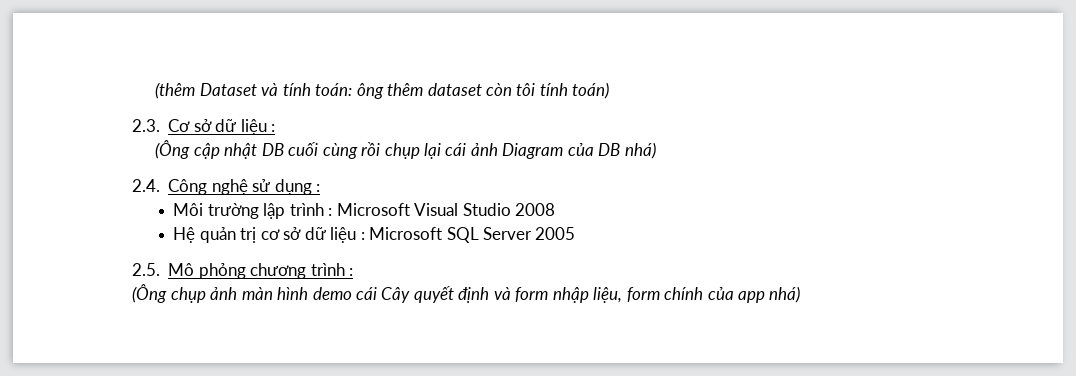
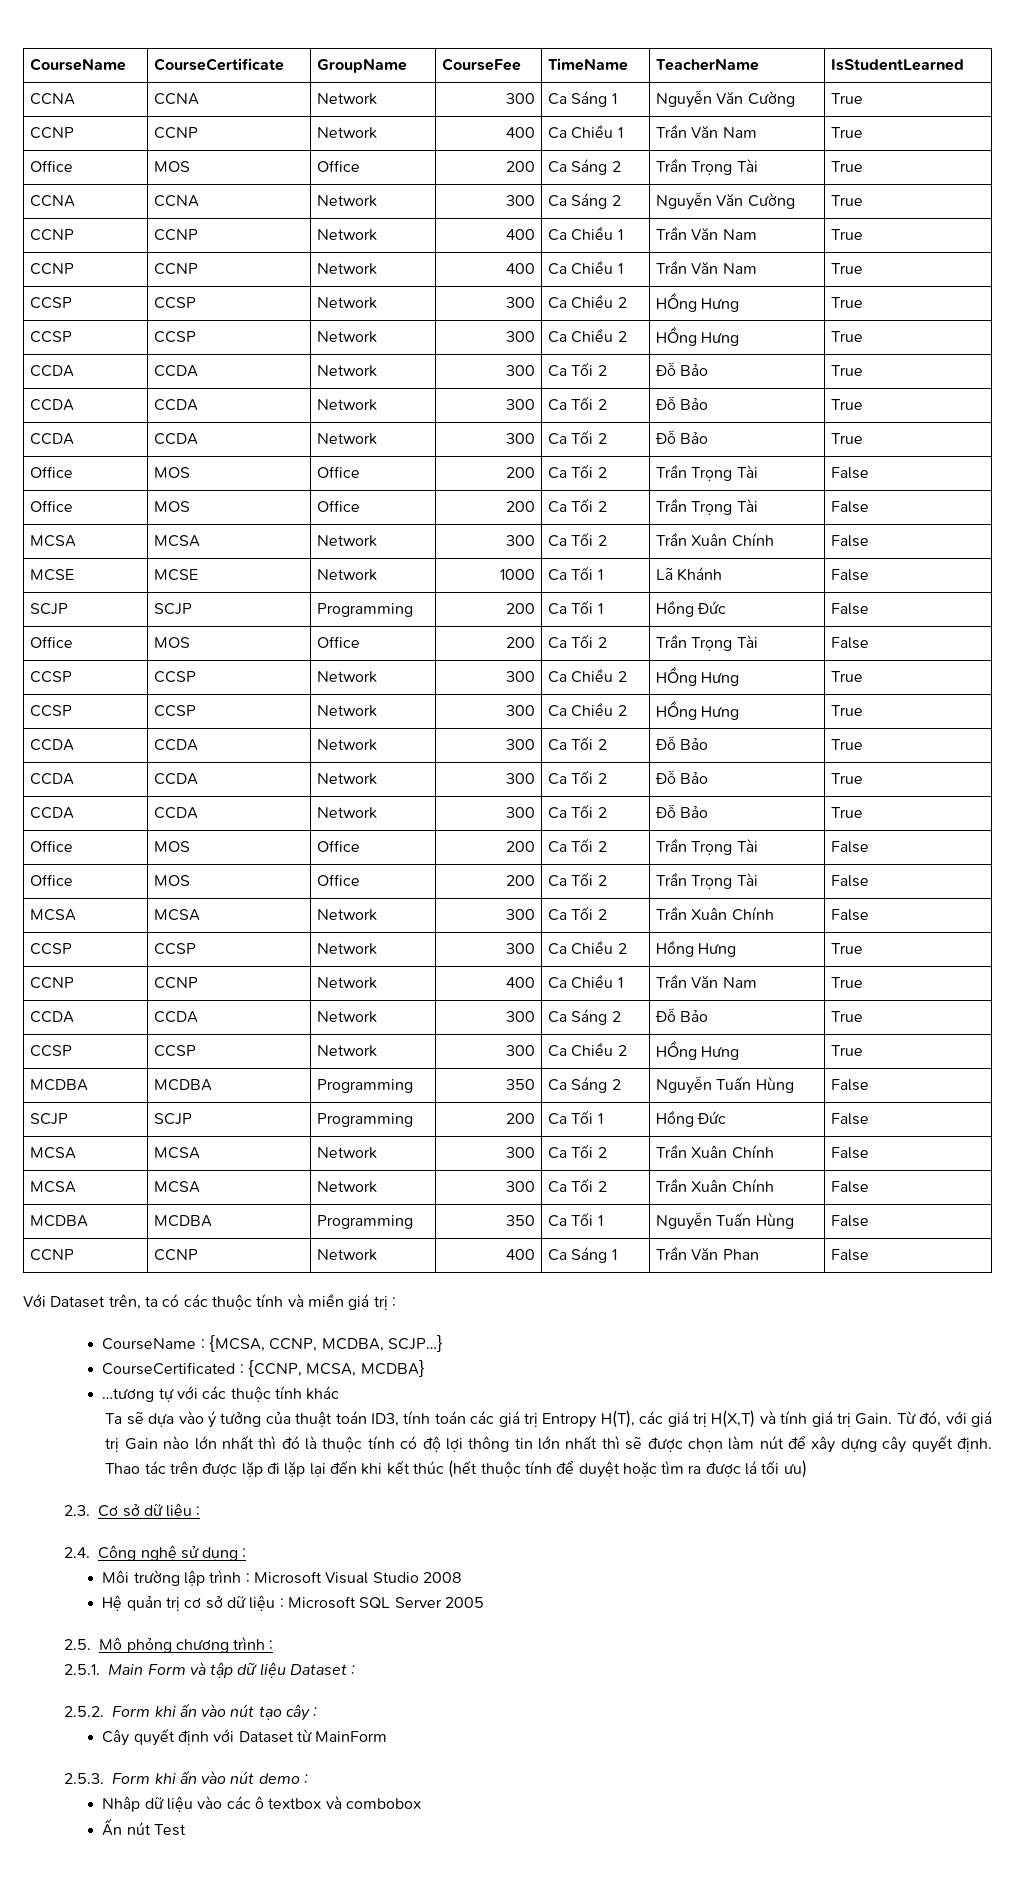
[155,82,610,99] (thêm Dataset và tính toán: ông thêm dataset còn tôi tính toán) -> [30,58,127,71] [154,58,285,71] [317,58,408,73] [442,58,522,71] [548,58,629,71] [656,58,760,71] [831,59,965,71] [30,93,76,105] [154,93,200,105] [317,93,378,105] [505,93,535,104] [548,91,617,107] [656,90,795,108] [831,93,864,104] [30,127,75,139] [154,127,199,139] [317,127,378,139] [505,127,535,138] [548,124,623,139] [656,124,757,138] [831,127,864,138] [30,160,74,172] [154,161,191,172] [317,160,361,172] [505,161,535,172] [548,159,621,175] [656,158,758,175] [831,161,864,172] [30,195,76,207] [154,195,200,207] [317,195,378,207] [505,195,535,206] [548,193,621,209] [656,192,795,210] [831,195,864,206] [30,229,75,241] [154,229,199,241] [317,229,378,241] [505,229,535,240] [548,226,623,241] [656,226,757,240] [831,229,864,240] [30,263,75,275] [154,263,199,275] [317,263,378,275] [505,263,535,274] [548,260,623,275] [656,260,757,274] [831,263,864,274] [30,297,73,309] [154,297,197,309] [317,297,378,309] [505,297,535,308] [548,294,627,309] [656,292,740,312] [831,297,864,308] [30,331,73,343] [154,331,197,343] [317,331,378,343] [505,331,535,342] [548,328,627,343] [656,326,740,346] [831,331,864,342] [30,365,75,377] [154,365,199,377] [317,365,378,377] [505,365,535,376] [548,362,607,377] [655,362,709,376] [831,365,864,376] [30,399,75,411] [154,399,199,411] [317,399,378,411] [505,399,535,410] [548,396,607,411] [655,396,709,410] [831,399,864,410] [30,433,75,445] [154,433,199,445] [317,433,378,445] [505,433,535,444] [548,430,607,445] [655,430,709,444] [831,433,864,444] [30,466,74,478] [154,467,191,478] [317,466,361,478] [505,467,535,478] [548,464,607,479] [656,464,758,481] [831,467,870,479] [30,500,74,512] [154,501,191,512] [317,500,361,512] [505,501,535,512] [548,498,607,513] [656,498,758,515] [831,501,870,513] [30,535,77,547] [154,535,201,547] [317,535,378,547] [505,535,535,546] [548,532,607,547] [656,532,774,547] [831,535,870,547] [30,569,75,581] [154,569,199,581] [317,569,378,581] [499,569,535,580] [548,566,603,581] [656,567,723,581] [831,569,870,581] [30,603,69,615] [154,603,193,615] [317,603,414,617] [505,603,535,614] [548,600,603,615] [656,600,727,617] [831,603,870,615] [30,636,74,648] [154,637,191,648] [317,636,361,648] [505,637,535,648] [548,634,607,649] [656,634,758,651] [831,637,870,649] [30,671,73,683] [154,671,197,683] [317,671,378,683] [505,671,535,682] [548,668,627,683] [656,666,740,686] [831,671,864,682] [30,705,73,717] [154,705,197,717] [317,705,378,717] [505,705,535,716] [548,702,627,717] [656,700,740,720] [831,705,864,716] [30,739,75,751] [154,739,199,751] [317,739,378,751] [505,739,535,750] [548,736,607,751] [655,736,709,750] [831,739,864,750] [30,773,75,785] [154,773,199,785] [317,773,378,785] [505,773,535,784] [548,770,607,785] [655,770,709,784] [831,773,864,784] [30,807,75,819] [154,807,199,819] [317,807,378,819] [505,807,535,818] [548,804,607,819] [655,804,709,818] [831,807,864,818] [30,840,74,852] [154,841,191,852] [317,840,361,852] [505,841,535,852] [548,838,607,853] [656,838,758,855] [831,841,870,853] [30,874,74,886] [154,875,191,886] [317,874,361,886] [505,875,535,886] [548,872,607,887] [656,872,758,889] [831,875,870,887] [30,909,77,921] [154,909,201,921] [317,909,378,921] [505,909,535,920] [548,906,607,921] [656,906,774,921] [831,909,870,921] [30,943,73,955] [154,943,197,955] [317,943,378,955] [505,943,535,954] [548,940,627,955] [656,940,737,957] [831,943,864,954] [30,977,75,989] [154,977,199,989] [317,977,378,989] [505,977,535,988] [548,974,623,989] [656,974,757,988] [831,977,864,988] [30,1011,75,1023] [154,1011,199,1023] [317,1011,378,1023] [505,1011,535,1022] [548,1009,621,1025] [655,1008,709,1022] [831,1011,864,1022] [30,1045,73,1057] [154,1045,197,1057] [317,1045,378,1057] [505,1045,535,1056] [548,1042,627,1057] [656,1040,740,1060] [831,1045,864,1056] [30,1079,89,1091] [154,1079,213,1091] [317,1079,414,1093] [505,1079,535,1090] [548,1077,621,1093] [656,1076,794,1094] [831,1079,870,1091] [30,1113,69,1125] [154,1113,193,1125] [317,1113,414,1127] [505,1113,535,1124] [548,1110,603,1125] [656,1110,727,1127] [831,1113,870,1125] [30,1147,77,1159] [154,1147,201,1159] [317,1147,378,1159] [505,1147,535,1158] [548,1144,607,1159] [656,1144,774,1159] [831,1147,870,1159] [30,1181,77,1193] [154,1181,201,1193] [317,1181,378,1193] [505,1181,535,1192] [548,1178,607,1193] [656,1178,774,1193] [831,1181,870,1193] [30,1215,89,1227] [154,1215,213,1227] [317,1215,414,1229] [505,1215,535,1226] [548,1212,603,1227] [656,1212,794,1230] [831,1215,870,1227] [30,1249,75,1261] [154,1249,199,1261] [317,1249,378,1261] [505,1249,535,1260] [548,1247,617,1263] [656,1246,759,1260] [831,1249,870,1261] [23,1293,396,1310] [102,1335,443,1352] [102,1360,425,1377] [102,1386,340,1402] [105,1410,992,1428] [105,1435,992,1453] [105,1460,807,1478] CourseName | CourseCertificate | GroupName | CourseFee | TimeName | TeacherName | IsStudentLearned // CCNA | CCNA | Network | 300 | Ca Sáng 1 | Nguyễn Văn Cường | True // CCNP | CCNP | Network | 400 | Ca Chiều 1 | Trần Văn Nam | True // Office | MOS | Office | 200 | Ca Sáng 2 | Trần Trọng Tài | True // CCNA | CCNA | Network | 300 | Ca Sáng 2 | Nguyễn Văn Cường | True // CCNP | CCNP | Network | 400 | Ca Chiều 1 | Trần Văn Nam | True // CCNP | CCNP | Network | 400 | Ca Chiều 1 | Trần Văn Nam | True // CCSP | CCSP | Network | 300 | Ca Chiều 2 | HỒng Hưng | True // CCSP | CCSP | Network | 300 | Ca Chiều 2 | HỒng Hưng | True // CCDA | CCDA | Network | 300 | Ca Tối 2 | Đỗ Bảo | True // CCDA | CCDA | Network | 300 | Ca Tối 2 | Đỗ Bảo | True // CCDA | CCDA | Network | 300 | Ca Tối 2 | Đỗ Bảo | True // Office | MOS | Office | 200 | Ca Tối 2 | Trần Trọng Tài | False // Office | MOS | Office | 200 | Ca Tối 2 | Trần Trọng Tài | False // MCSA | MCSA | Network | 300 | Ca Tối 2 | Trần Xuân Chính | False // MCSE | MCSE | Network | 1000 | Ca Tối 1 | Lã Khánh | False // SCJP | SCJP | Programming | 200 | Ca Tối 1 | Hồng Đức | False // Office | MOS | Office | 200 | Ca Tối 2 | Trần Trọng Tài | False // CCSP | CCSP | Network | 300 | Ca Chiều 2 | HỒng Hưng | True // CCSP | CCSP | Network | 300 | Ca Chiều 2 | HỒng Hưng | True // CCDA | CCDA | Network | 300 | Ca Tối 2 | Đỗ Bảo | True // CCDA | CCDA | Network | 300 | Ca Tối 2 | Đỗ Bảo | True // CCDA | CCDA | Network | 300 | Ca Tối 2 | Đỗ Bảo | True // Office | MOS | Office | 200 | Ca Tối 2 | Trần Trọng Tài | False // Office | MOS | Office | 200 | Ca Tối 2 | Trần Trọng Tài | False // MCSA | MCSA | Network | 300 | Ca Tối 2 | Trần Xuân Chính | False // CCSP | CCSP | Network | 300 | Ca Chiều 2 | Hồng Hưng | True // CCNP | CCNP | Network | 400 | Ca Chiều 1 | Trần Văn Nam | True // CCDA | CCDA | Network | 300 | Ca Sáng 2 | Đỗ Bảo | True // CCSP | CCSP | Network | 300 | Ca Chiều 2 | HỒng Hưng | True // MCDBA | MCDBA | Programming | 350 | Ca Sáng 2 | Nguyễn Tuấn Hùng | False // SCJP | SCJP | Programming | 200 | Ca Tối 1 | Hồng Đức | False // MCSA | MCSA | Network | 300 | Ca Tối 2 | Trần Xuân Chính | False // MCSA | MCSA | Network | 300 | Ca Tối 2 | Trần Xuân Chính | False // MCDBA | MCDBA | Programming | 350 | Ca Tối 1 | Nguyễn Tuấn Hùng | False // CCNP | CCNP | Network | 400 | Ca Sáng 1 | Trần Văn Phan | False // Với Dataset trên, ta có các thuộc tính và miền giá trị : // CourseName : {MCSA, CCNP, MCDBA, SCJP…} // CourseCertificated : {CCNP, MCSA, MCDBA} // …tương tự với các thuộc tính khác // Ta sẽ dựa vào ý tưởng của thuật toán ID3, tính toán các giá trị Entropy H(T), các giá trị H(X,T) và tính giá trị Gain. Từ đó, với giá trị Gain nào lớn nhất thì đó là thuộc tính có độ lợi thông tin lớn nhất thì sẽ được chọn làm nút để xây dựng cây quyết định. Thao tác trên được lặp đi lặp lại đến khi kết thúc (hết thuộc tính để duyệt hoặc tìm ra được lá tối ưu)
[155,140,656,159] // (Ông cập nhật DB cuối cùng rồi chụp lại cái ảnh Diagram của DB nhá) -> (201, 1511) none
[132,284,801,303] (Ông chụp ảnh màn hình demo cái Cây quyết định và form nhập liệu, form chính của app nhá) -> [64,1662,356,1678] [64,1703,318,1721] [102,1728,388,1746] [64,1770,309,1784] [102,1796,421,1812] [102,1818,187,1836] 2.5.1. Main Form và tập dữ liệu Dataset : // 2.5.2. Form khi ấn vào nút tạo cây : // Cây quyết định với Dataset từ MainForm // 2.5.3. Form khi ấn vào nút demo : // Nhâp dữ liệu vào các ô textbox và combobox // Ấn nút Test

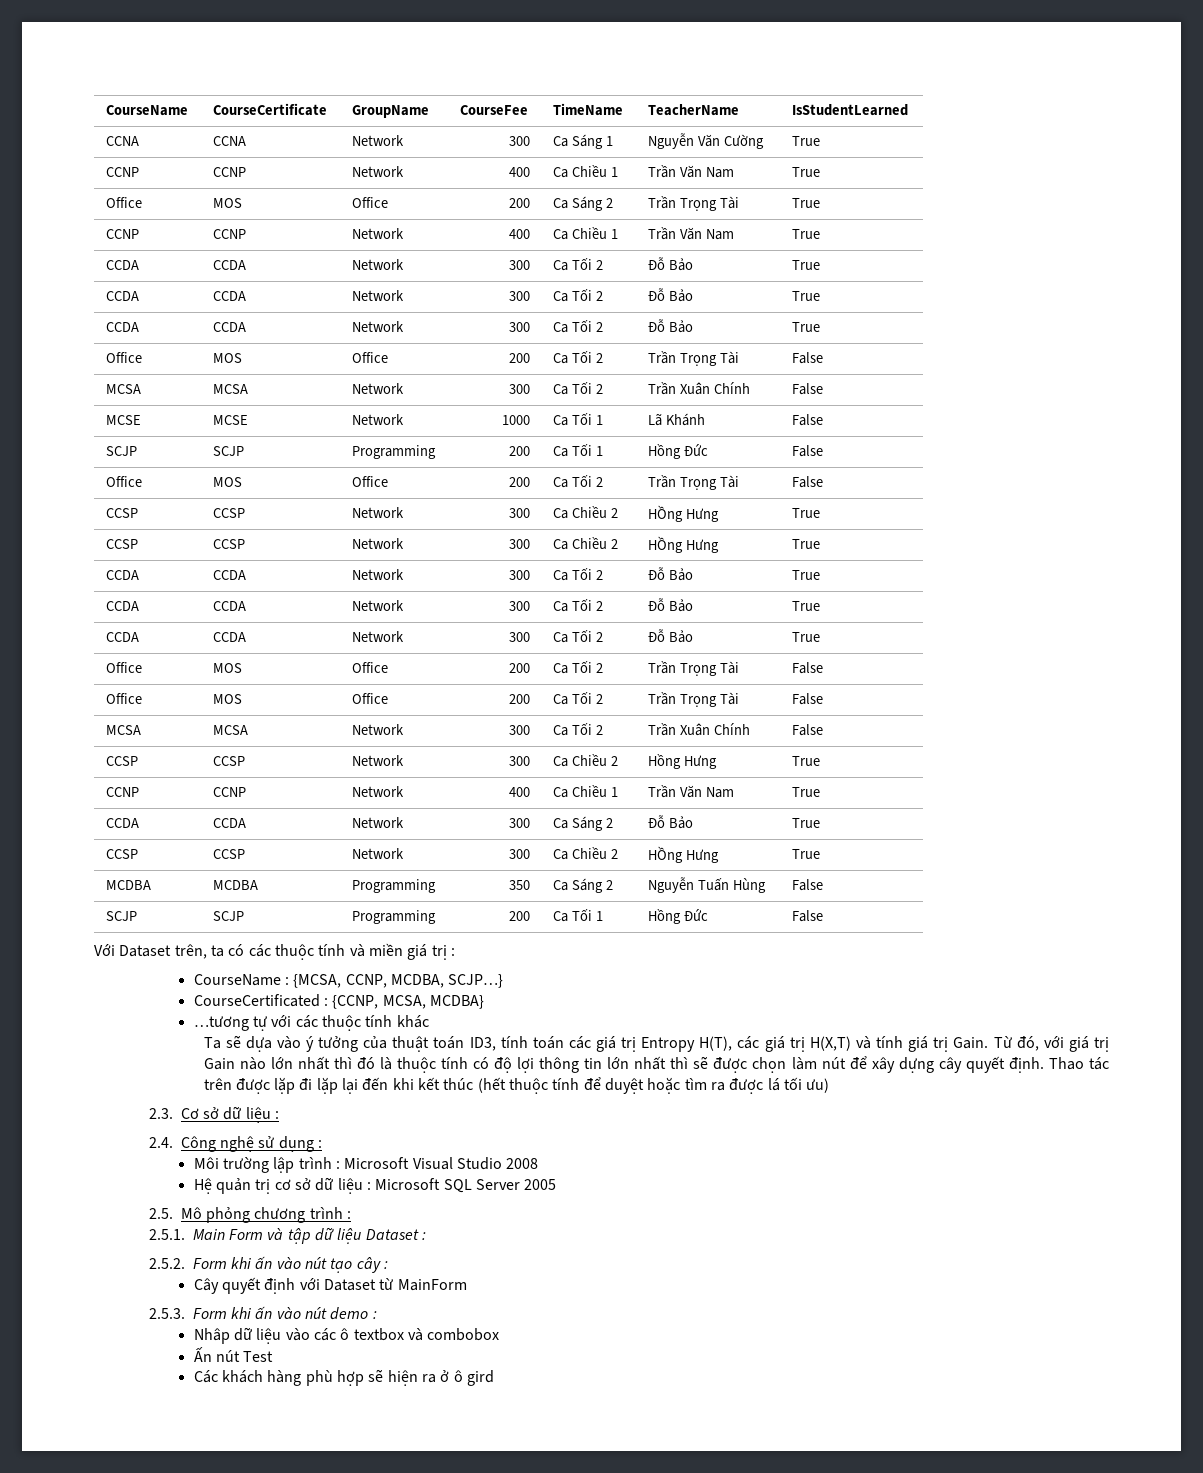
[30,195,76,207] [154,195,200,207] [317,195,378,207] [505,195,535,206] [548,193,621,209] [656,192,795,210] [831,195,864,206] // CCNA | CCNA | Network | 300 | Ca Sáng 2 | Nguyễn Văn Cường | True -> (821, 203) none
[30,263,75,275] [154,263,199,275] [317,263,378,275] [505,263,535,274] [548,260,623,275] [656,260,757,274] [831,263,864,274] [30,297,73,309] [154,297,197,309] [317,297,378,309] [505,297,535,308] [548,294,627,309] [656,292,740,312] [831,297,864,308] [30,331,73,343] [154,331,197,343] [317,331,378,343] [505,331,535,342] [548,328,627,343] [656,326,740,346] [831,331,864,342] // CCNP | CCNP | Network | 400 | Ca Chiều 1 | Trần Văn Nam | True // CCSP | CCSP | Network | 300 | Ca Chiều 2 | HỒng Hưng | True // CCSP | CCSP | Network | 300 | Ca Chiều 2 | HỒng Hưng | True -> (821, 234) none
[30,500,74,512] [154,501,191,512] [317,500,361,512] [505,501,535,512] [548,498,607,513] [656,498,758,515] [831,501,870,513] // Office | MOS | Office | 200 | Ca Tối 2 | Trần Trọng Tài | False -> (824, 358) none
[30,1147,77,1159] [154,1147,201,1159] [317,1147,378,1159] [505,1147,535,1158] [548,1144,607,1159] [656,1144,774,1159] [831,1147,870,1159] [30,1181,77,1193] [154,1181,201,1193] [317,1181,378,1193] [505,1181,535,1192] [548,1178,607,1193] [656,1178,774,1193] [831,1181,870,1193] [30,1215,89,1227] [154,1215,213,1227] [317,1215,414,1229] [505,1215,535,1226] [548,1212,603,1227] [656,1212,794,1230] [831,1215,870,1227] [30,1249,75,1261] [154,1249,199,1261] [317,1249,378,1261] [505,1249,535,1260] [548,1247,617,1263] [656,1246,759,1260] [831,1249,870,1261] // MCSA | MCSA | Network | 300 | Ca Tối 2 | Trần Xuân Chính | False // MCSA | MCSA | Network | 300 | Ca Tối 2 | Trần Xuân Chính | False // MCDBA | MCDBA | Programming | 350 | Ca Tối 1 | Nguyễn Tuấn Hùng | False // CCNP | CCNP | Network | 400 | Ca Sáng 1 | Trần Văn Phan | False -> (824, 916) none
(187, 1830) none -> [193,1369,494,1386] // Các khách hàng phù hợp sẽ hiện ra ở ô gird

